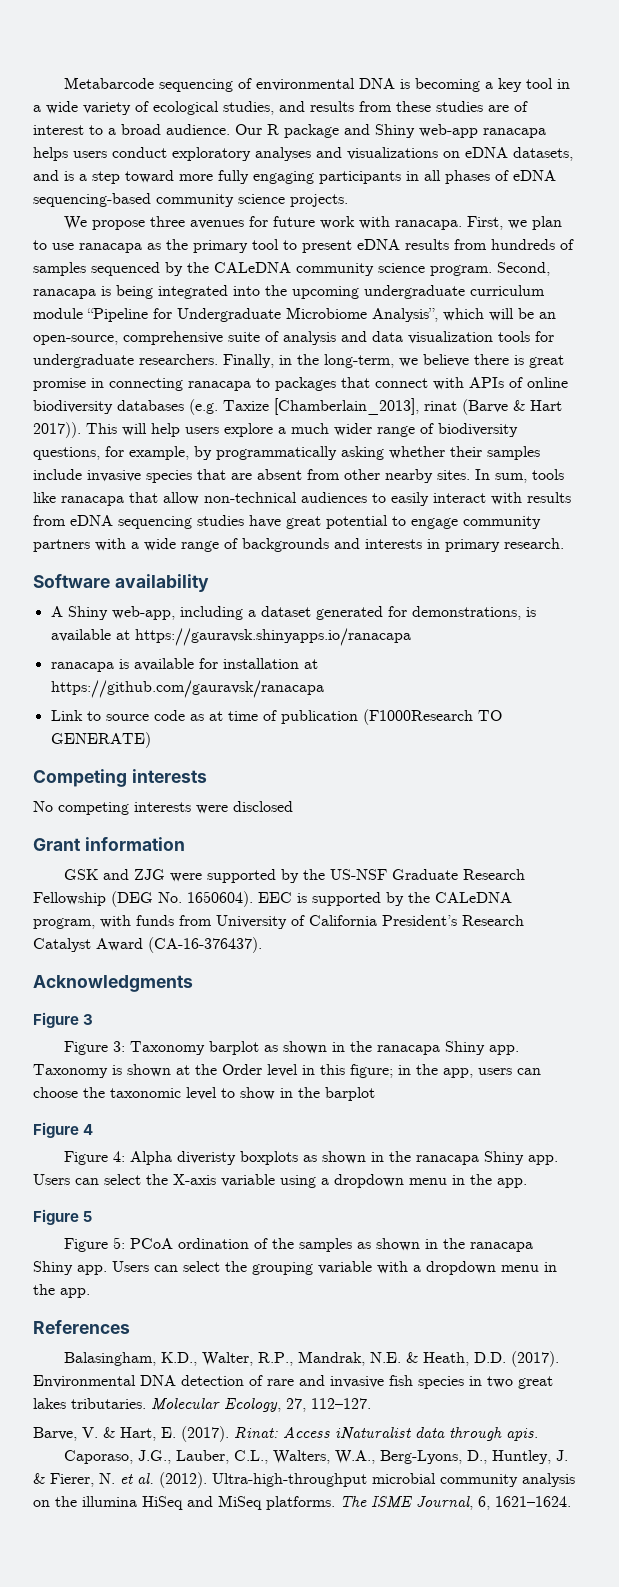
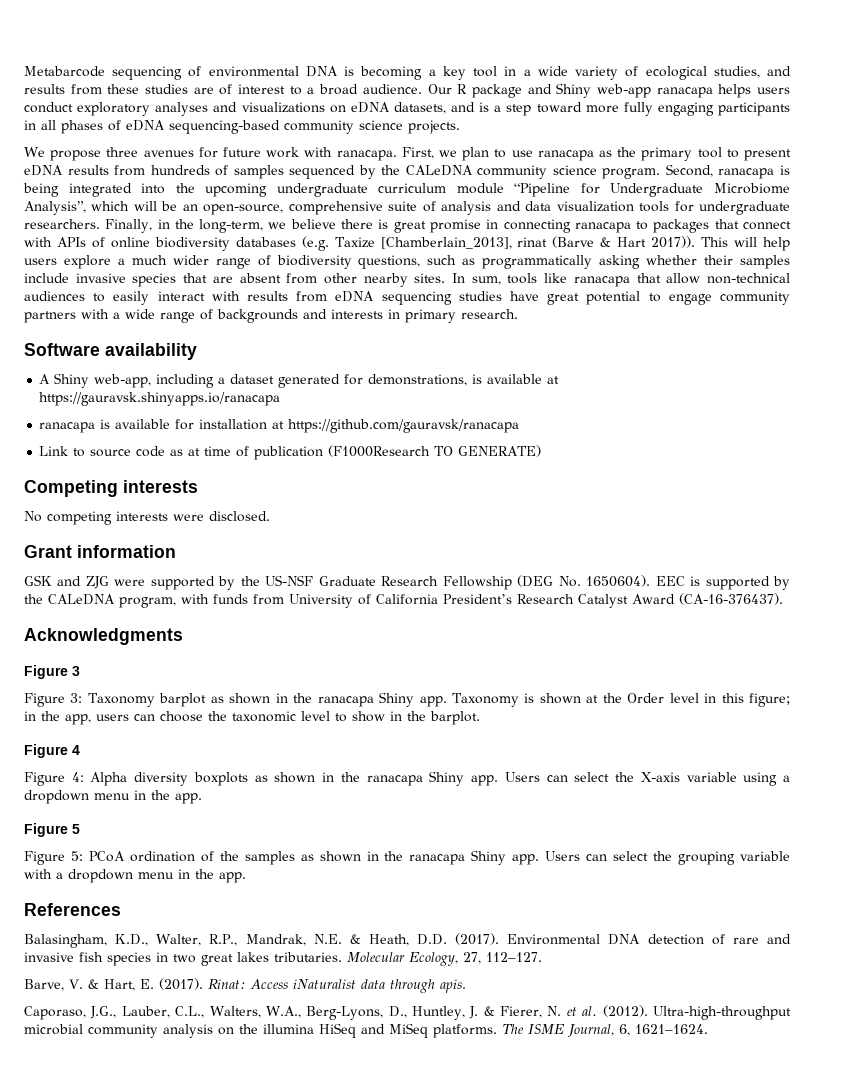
[105,446,212,460] for example, by -> [427,255,476,265] such as
[233,801,293,812] disclosed -> [209,511,270,522] disclosed.
[325,1087,375,1101] barplot -> [430,711,480,725] barplot.
[177,1151,237,1165] diveristy -> [134,772,189,786] diversity

